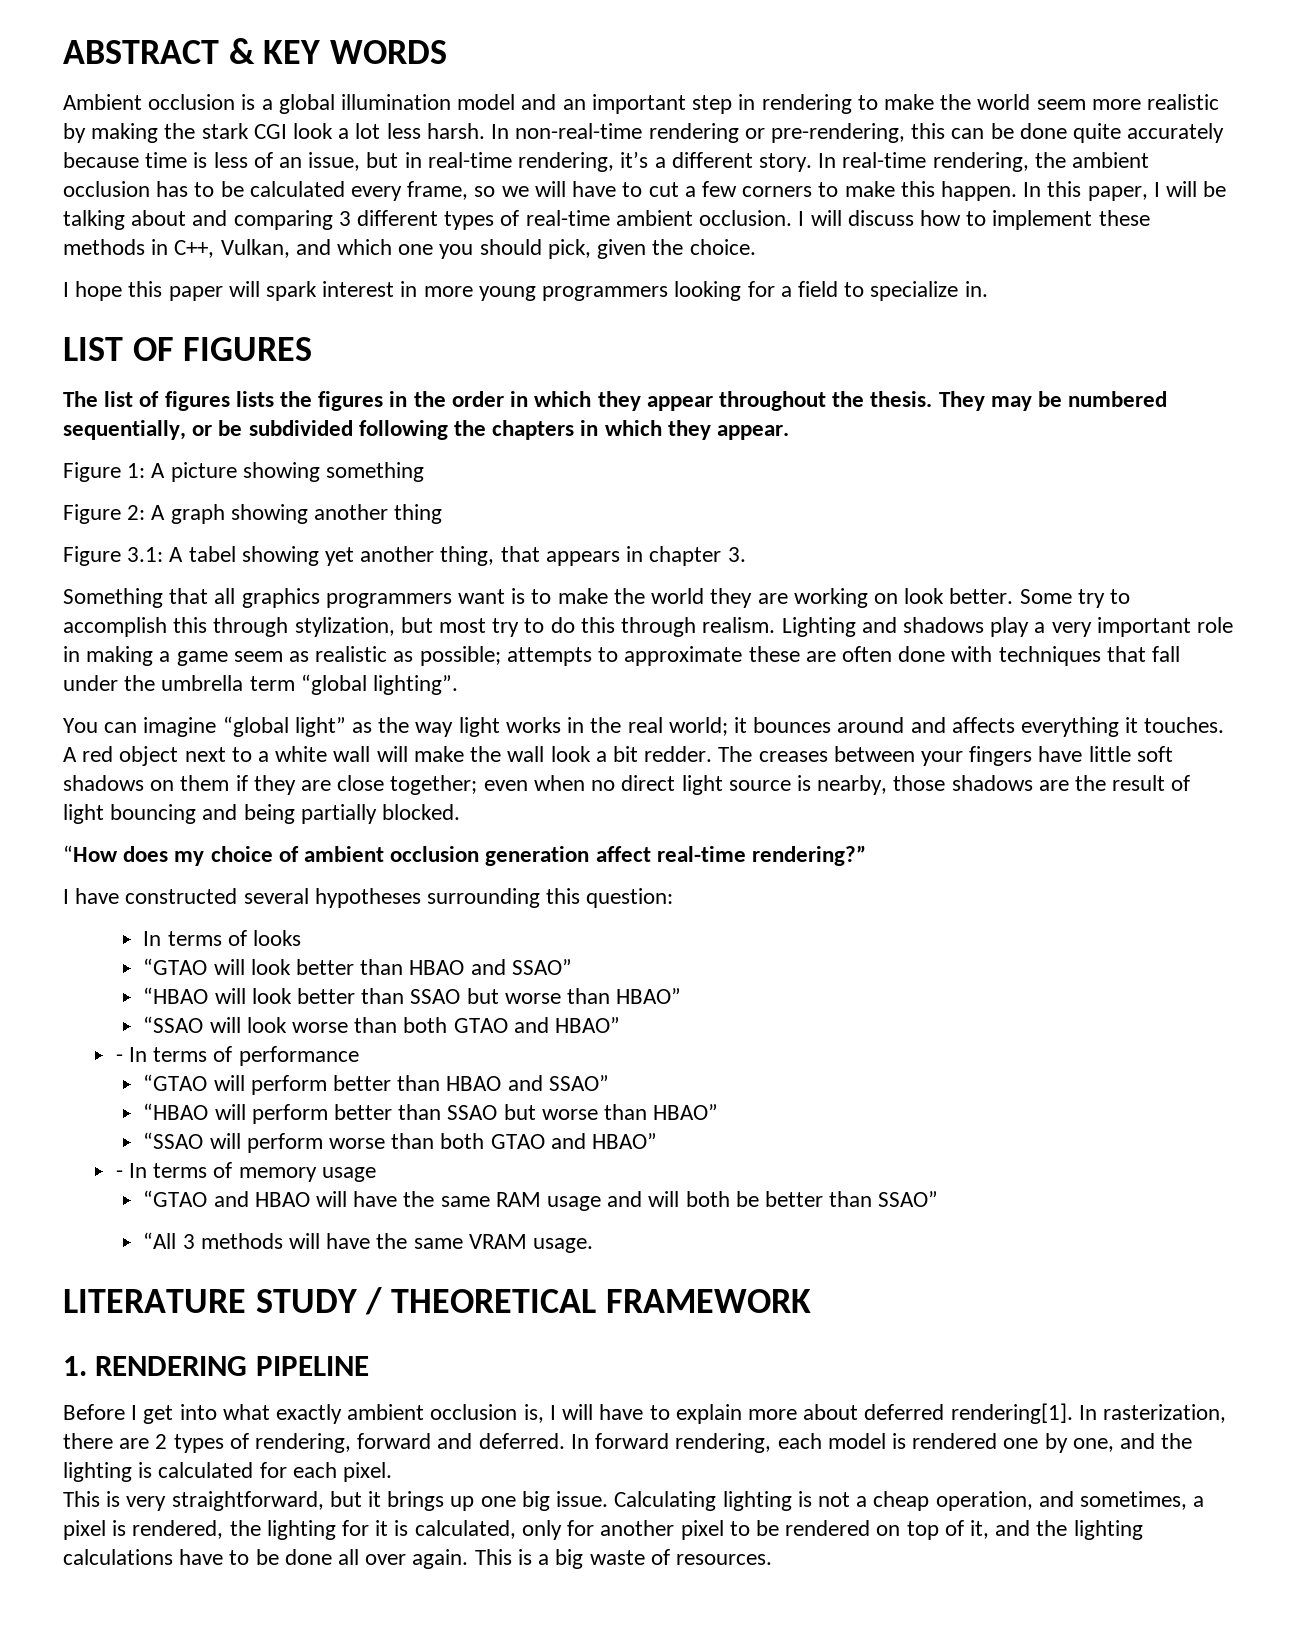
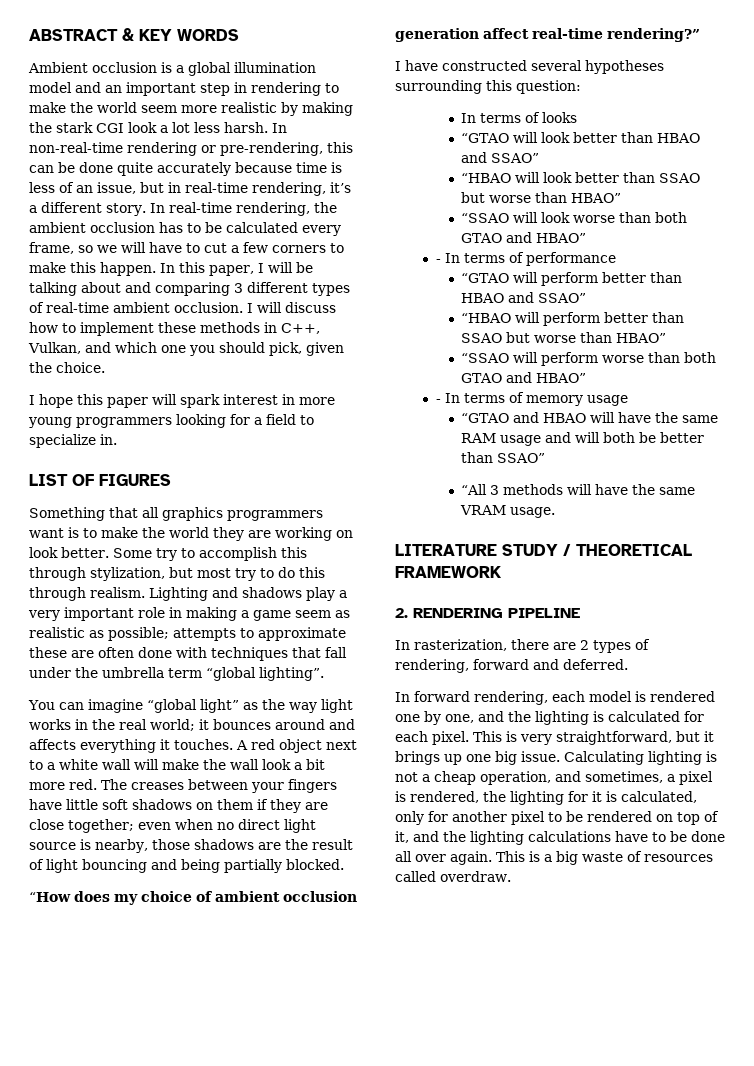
[63,391,1168,411] [63,420,790,440] [63,462,425,482] [63,504,443,524] [63,546,746,566] // The list of figures lists the figures in the order in which they appear throughout the thesis. They may be numbered sequentially, or be subdivided following the chapters in which they appear. // Figure 1: A picture showing something // Figure 2: A graph showing another thing // Figure 3.1: A tabel showing yet another thing, that appears in chapter 3. -> (171, 480) none
[644,746,713,762] redder. -> [29,779,97,790] more red.
[63,1356,87,1376] 1. -> [395,608,408,618] 2.
[63,1403,1073,1424] Before I get into what exactly ambient occlusion is, I will have to explain more about deferred rendering[1]. -> (580, 613) none
(565, 1441) none -> (628, 664) //
(393, 1472) // -> (469, 738) none
[675,1554,772,1565] resources. -> [644,854,713,862] [395,871,511,882] resources called overdraw.

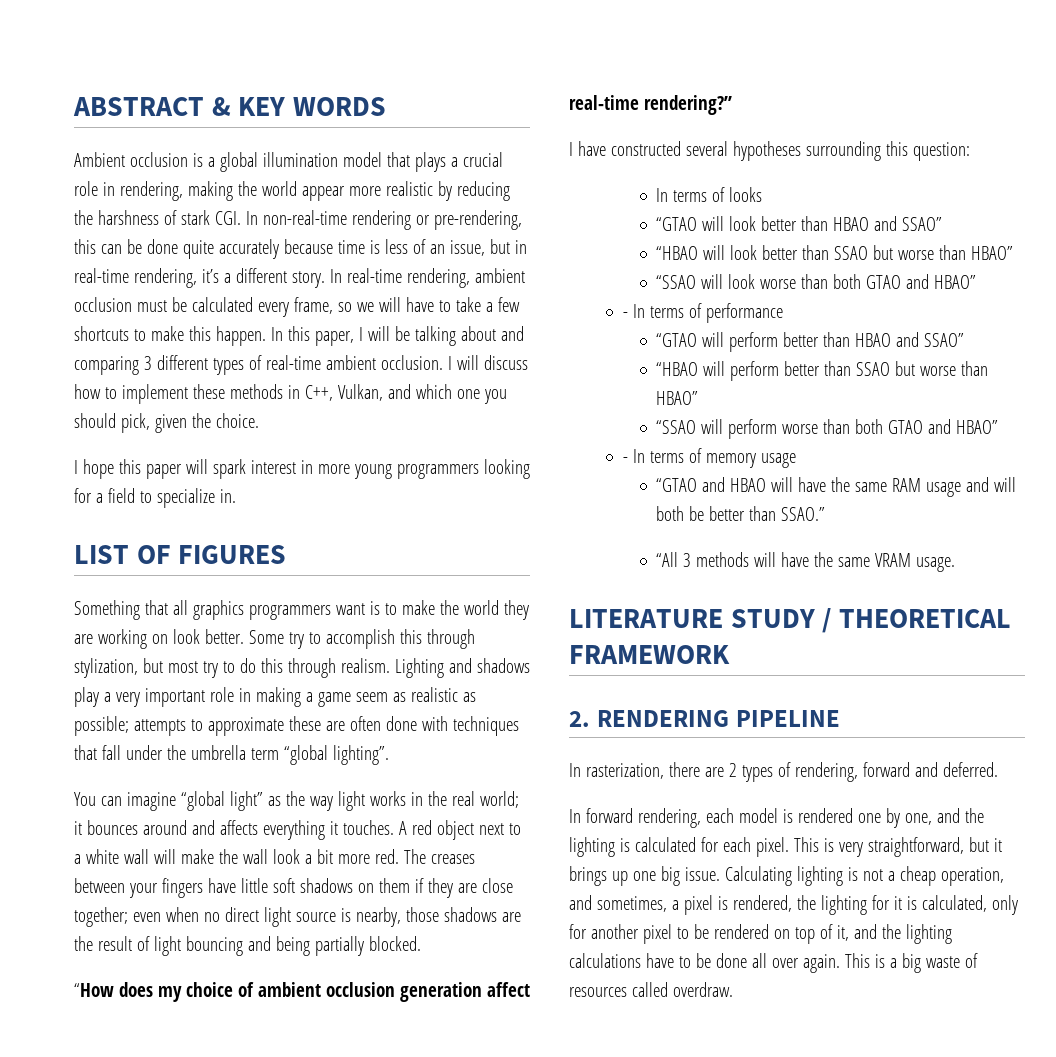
[75,82,339,96] [29,102,177,113] and an important step in rendering to make the world seem -> [386,152,503,172] [74,181,345,201] that plays a crucial role in rendering, making the world appear
[302,102,353,116] [29,122,268,133] making the stark CGI look a lot less harsh. -> [456,181,510,201] [74,210,241,225] reducing the harshness of stark CGI.
[313,202,337,213] [29,222,201,233] the ambient occlusion has to -> [474,268,525,283] [74,297,167,312] ambient occlusion must
[204,243,227,253] cut -> [455,297,481,312] take
[272,245,326,253] corners -> [74,326,129,341] shortcuts
[497,453,546,463] SSAO” -> [781,507,826,521] SSAO.”

